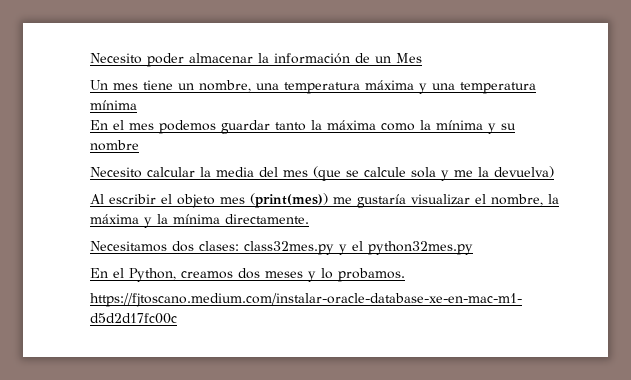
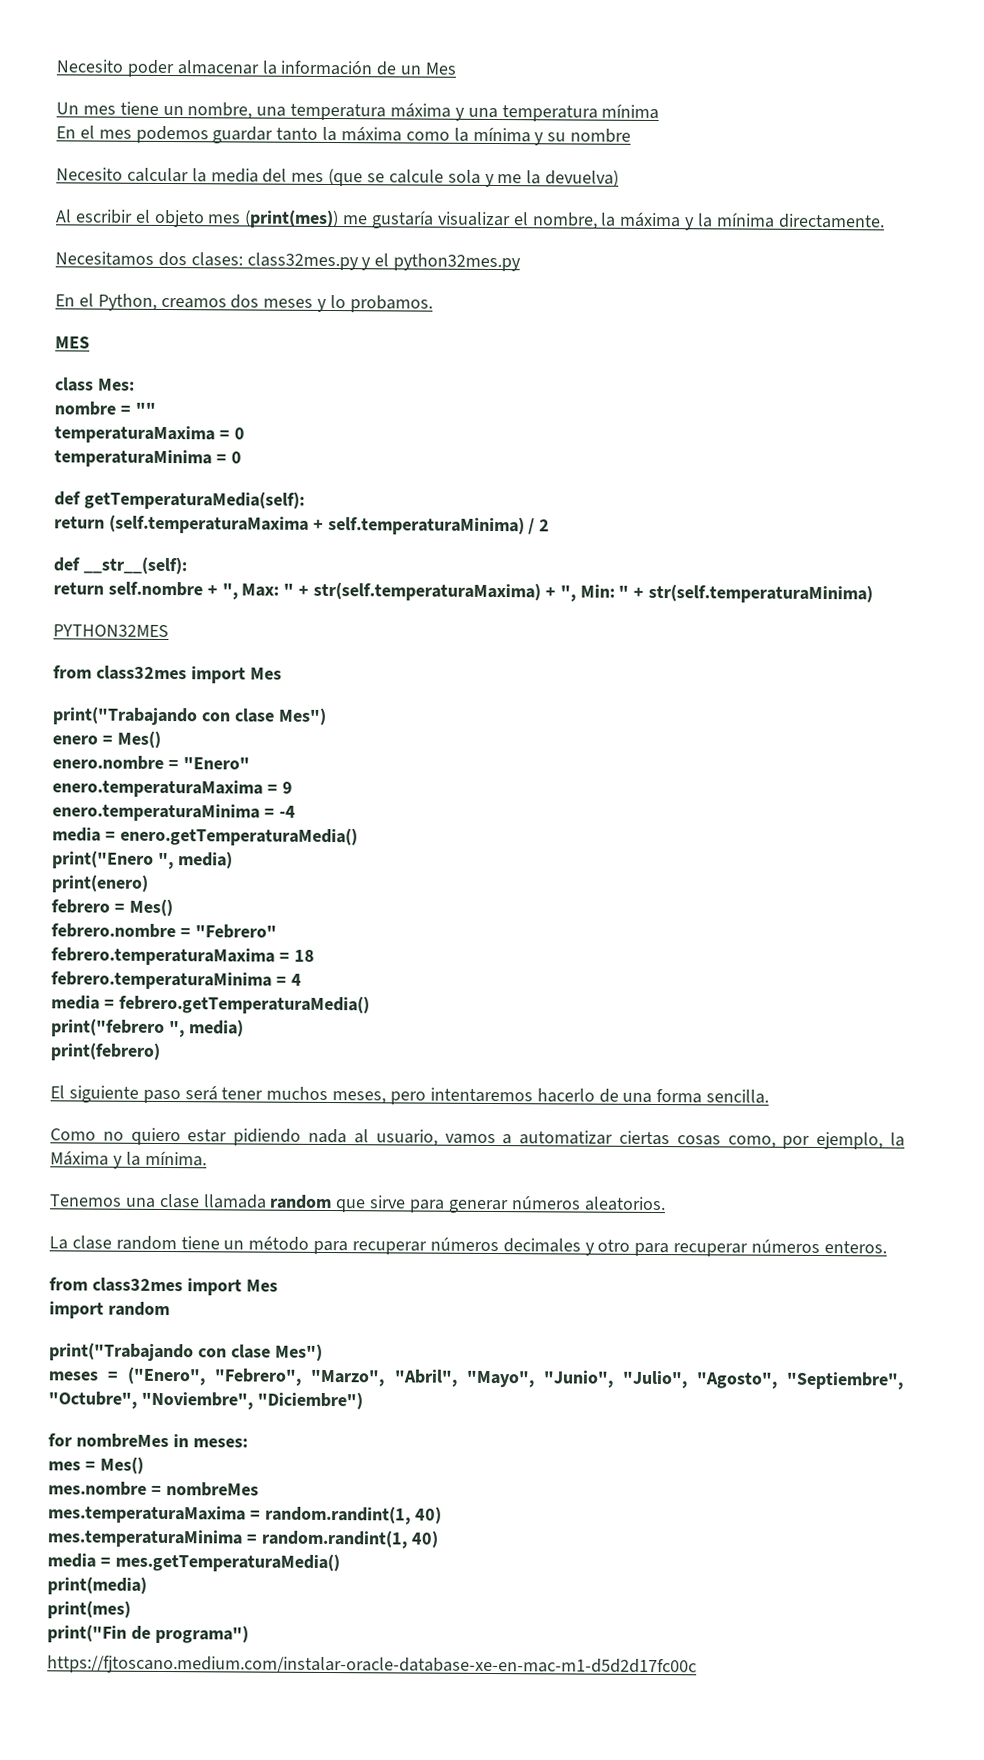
(405, 275) none -> [55,336,90,349] [54,377,135,392] [54,401,156,416] [54,425,245,444] [54,449,242,468] [54,490,305,510] [54,514,551,536] [53,556,187,575] [53,581,874,604] [53,624,169,638] [53,665,282,684] [52,706,327,726] [52,730,161,748] [52,755,250,770] [52,779,293,798] [52,803,296,822] [52,826,358,847] [52,850,233,870] [51,874,149,893] [51,898,173,917] [51,923,277,939] [51,947,315,966] [51,971,302,990] [51,994,370,1015] [51,1018,244,1038] [50,1042,160,1061] [50,1085,770,1105] [50,1127,905,1150] [50,1150,207,1169] [49,1193,666,1214] [49,1235,887,1257] [49,1277,278,1296] [49,1301,170,1319] [49,1342,323,1362] [48,1366,904,1390] [48,1391,363,1410] [48,1433,248,1449] [48,1456,144,1474] [48,1481,259,1497] [48,1505,442,1525] [47,1529,439,1549] [47,1552,340,1573] [47,1576,147,1595] [47,1600,131,1619] [47,1624,249,1644] // MES // class Mes: // nombre = "" // temperaturaMaxima = 0 // temperaturaMinima = 0 // def getTemperaturaMedia(self): // return (self.temperaturaMaxima + self.temperaturaMinima) / 2 // def __str__(self): // return self.nombre + ", Max: " + str(self.temperaturaMaxima) + ", Min: " + str(self.temperaturaMinima) // PYTHON32MES // from class32mes import Mes // print("Trabajando con clase Mes") // enero = Mes() // enero.nombre = "Enero" // enero.temperaturaMaxima = 9 // enero.temperaturaMinima = -4 // media = enero.getTemperaturaMedia() // print("Enero ", media) // print(enero) // febrero = Mes() // febrero.nombre = "Febrero" // febrero.temperaturaMaxima = 18 // febrero.temperaturaMinima = 4 // media = febrero.getTemperaturaMedia() // print("febrero ", media) // print(febrero) // El siguiente paso será tener muchos meses, pero intentaremos hacerlo de una forma sencilla. // Como no quiero estar pidiendo nada al usuario, vamos a automatizar ciertas cosas como, por ejemplo, la Máxima y la mínima. // Tenemos una clase llamada random que sirve para generar números aleatorios. // La clase random tiene un método para recuperar números decimales y otro para recuperar números enteros. // from class32mes import Mes // import random // print("Trabajando con clase Mes") // meses = ("Enero", "Febrero", "Marzo", "Abril", "Mayo", "Junio", "Julio", "Agosto", "Septiembre", "Octubre", "Noviembre", "Diciembre") // for nombreMes in meses: // mes = Mes() // mes.nombre = nombreMes // mes.temperaturaMaxima = random.randint(1, 40) // mes.temperaturaMinima = random.randint(1, 40) // media = mes.getTemperaturaMedia() // print(media) // print(mes) // print("Fin de programa")

